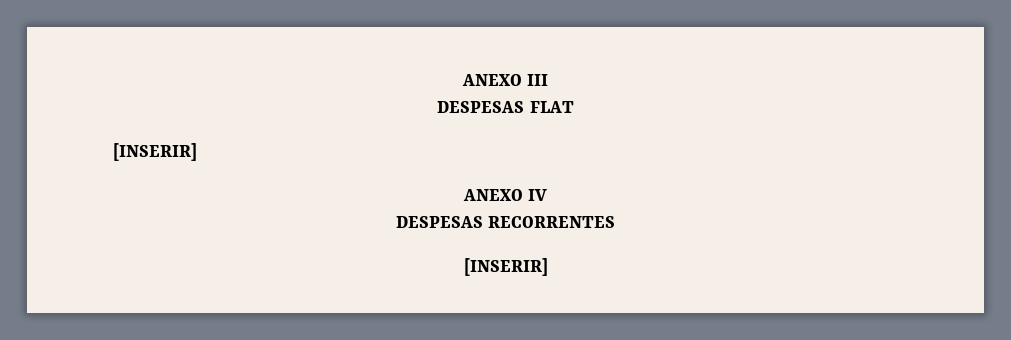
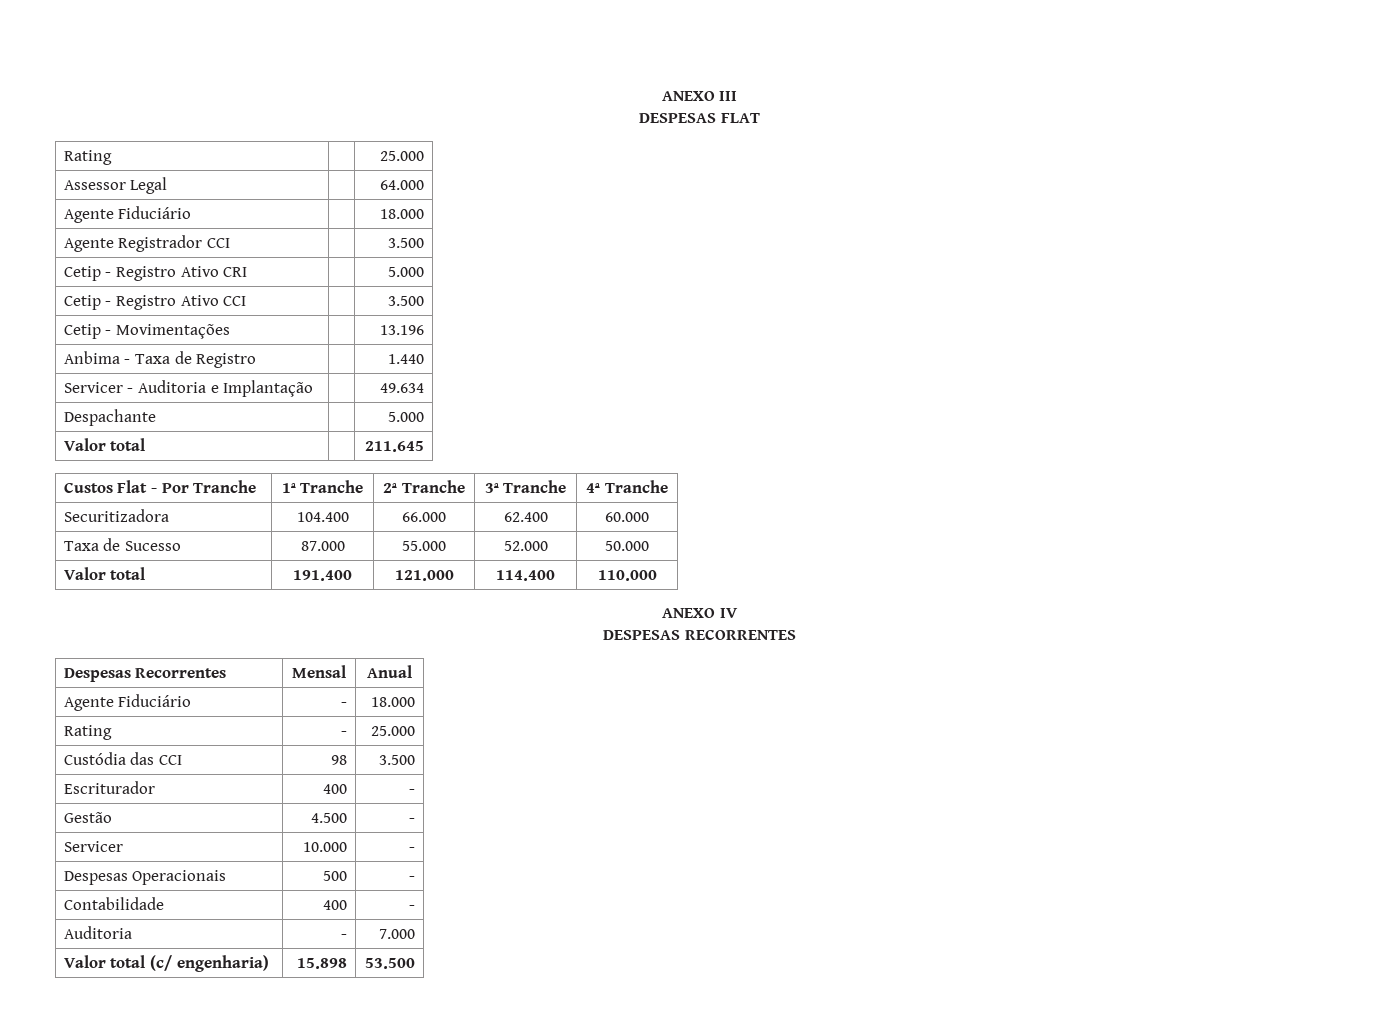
[113,143,197,161] [462,189,548,201] [395,216,616,228] [463,258,548,276] // [INSERIR] // ANEXO IV // DESPESAS RECORRENTES // [INSERIR] -> [63,150,112,165] [380,151,425,161] [63,177,168,194] [380,180,425,190] [63,206,192,223] [380,209,425,219] [63,235,231,252] [388,238,425,248] [63,266,248,281] [388,267,425,277] [63,295,247,310] [388,296,425,306] [63,324,231,339] [380,325,425,335] [63,351,257,368] [388,354,425,364] [63,380,314,397] [380,383,425,393] [63,409,156,426] [388,412,425,422] [63,438,146,451] [365,441,425,452] [63,480,257,493] [281,480,364,493] [383,480,465,493] [484,480,567,493] [586,480,668,493] [63,509,169,522] [296,512,349,522] [402,512,447,522] [503,512,548,522] [605,512,649,522] [63,538,182,551] [300,541,345,551] [402,541,447,551] [503,541,548,551] [605,541,649,551] [63,567,146,580] [293,570,352,581] [394,570,454,581] [496,570,555,581] [597,570,657,581] [662,608,738,618] [603,629,796,640] [63,668,227,682] [292,665,346,678] [367,665,413,678] [63,694,192,711] [341,702,348,707] [371,697,416,707] [63,725,112,740] [341,731,348,736] [371,726,416,736] [63,752,183,765] [331,755,348,765] [379,755,416,765] [63,781,155,794] [323,784,348,794] [409,789,416,794] [63,812,112,823] [311,813,348,823] [409,818,416,823] [63,841,123,852] [303,842,348,852] [409,847,416,852] [63,870,227,885] [323,871,348,881] [409,876,416,881] [63,897,164,910] [323,900,348,910] [409,905,416,910] [63,926,132,939] [341,934,348,939] [379,929,416,939] [63,955,269,972] [297,958,348,969] [365,958,416,969] // Rating | | 25.000 // Assessor Legal | | 64.000 // Agente Fiduciário | | 18.000 // Agente Registrador CCI | | 3.500 // Cetip - Registro Ativo CRI | | 5.000 // Cetip - Registro Ativo CCI | | 3.500 // Cetip - Movimentações | | 13.196 // Anbima - Taxa de Registro | | 1.440 // Servicer - Auditoria e Implantação | | 49.634 // Despachante | | 5.000 // Valor total | | 211.645 // Custos Flat - Por Tranche | 1ª Tranche | 2ª Tranche | 3ª Tranche | 4ª Tranche // Securitizadora | 104.400 | 66.000 | 62.400 | 60.000 // Taxa de Sucesso | 87.000 | 55.000 | 52.000 | 50.000 // Valor total | 191.400 | 121.000 | 114.400 | 110.000 // ANEXO IV // DESPESAS RECORRENTES // Despesas Recorrentes | Mensal | Anual // Agente Fiduciário | - | 18.000 // Rating | - | 25.000 // Custódia das CCI | 98 | 3.500 // Escriturador | 400 | - // Gestão | 4.500 | - // Servicer | 10.000 | - // Despesas Operacionais | 500 | - // Contabilidade | 400 | - // Auditoria | - | 7.000 // Valor total (c/ engenharia) | 15.898 | 53.500

